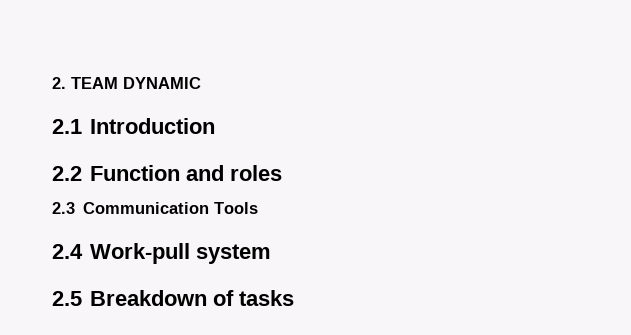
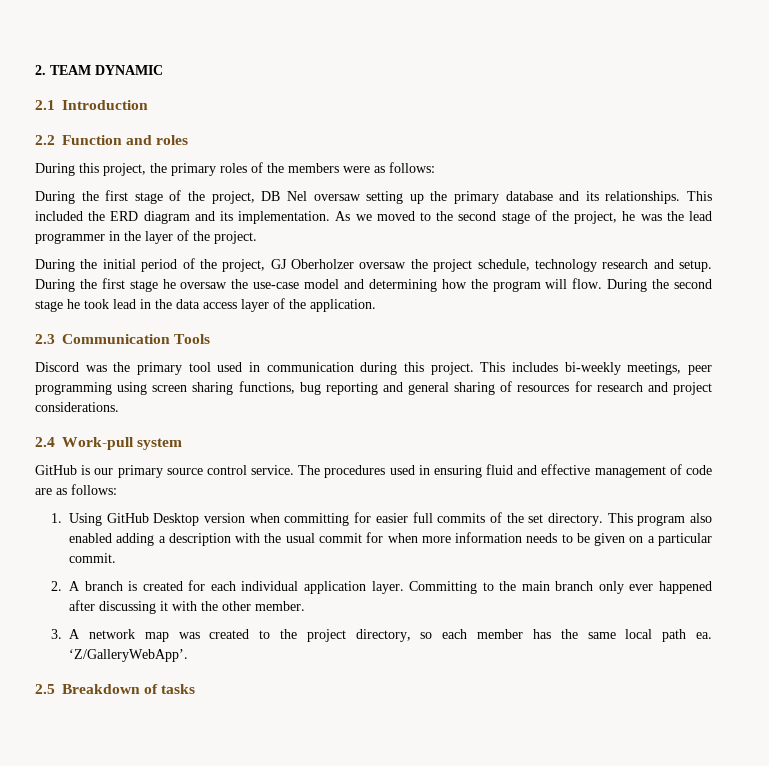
[52,202,259,214] [52,243,272,264] 2.3 Communication Tools // 2.4 Work-pull system -> [35,162,435,176] [35,190,712,204] [35,210,713,224] [35,230,257,244] [35,258,712,272] [35,278,713,292] [35,298,376,312] [35,334,211,344] [35,362,712,375] [35,381,712,395] [35,402,119,412] [35,437,183,450] [35,464,712,478] [35,484,117,495] [51,512,712,526] [69,532,713,546] [69,553,117,563] [51,580,712,594] [69,600,306,614] [51,629,713,642] [69,649,189,662] During this project, the primary roles of the members were as follows: // During the first stage of the project, DB Nel oversaw setting up the primary database and its relationships. This included the ERD diagram and its implementation. As we moved to the second stage of the project, he was the lead programmer in the layer of the project. // During the initial period of the project, GJ Oberholzer oversaw the project schedule, technology research and setup. During the first stage he oversaw the use-case model and determining how the program will flow. During the second stage he took lead in the data access layer of the application. // 2.3 Communication Tools // Discord was the primary tool used in communication during this project. This includes bi-weekly meetings, peer programming using screen sharing functions, bug reporting and general sharing of resources for research and project considerations. // 2.4 Work-pull system // GitHub is our primary source control service. The procedures used in ensuring fluid and effective management of code are as follows: // 1. Using GitHub Desktop version when committing for easier full commits of the set directory. This program also enabled adding a description with the usual commit for when more information needs to be given on a particular commit. // 2. A branch is created for each individual application layer. Committing to the main branch only ever happened after discussing it with the other member. // 3. A network map was created to the project directory, so each member has the same local path ea. ‘Z/GalleryWebApp’.

